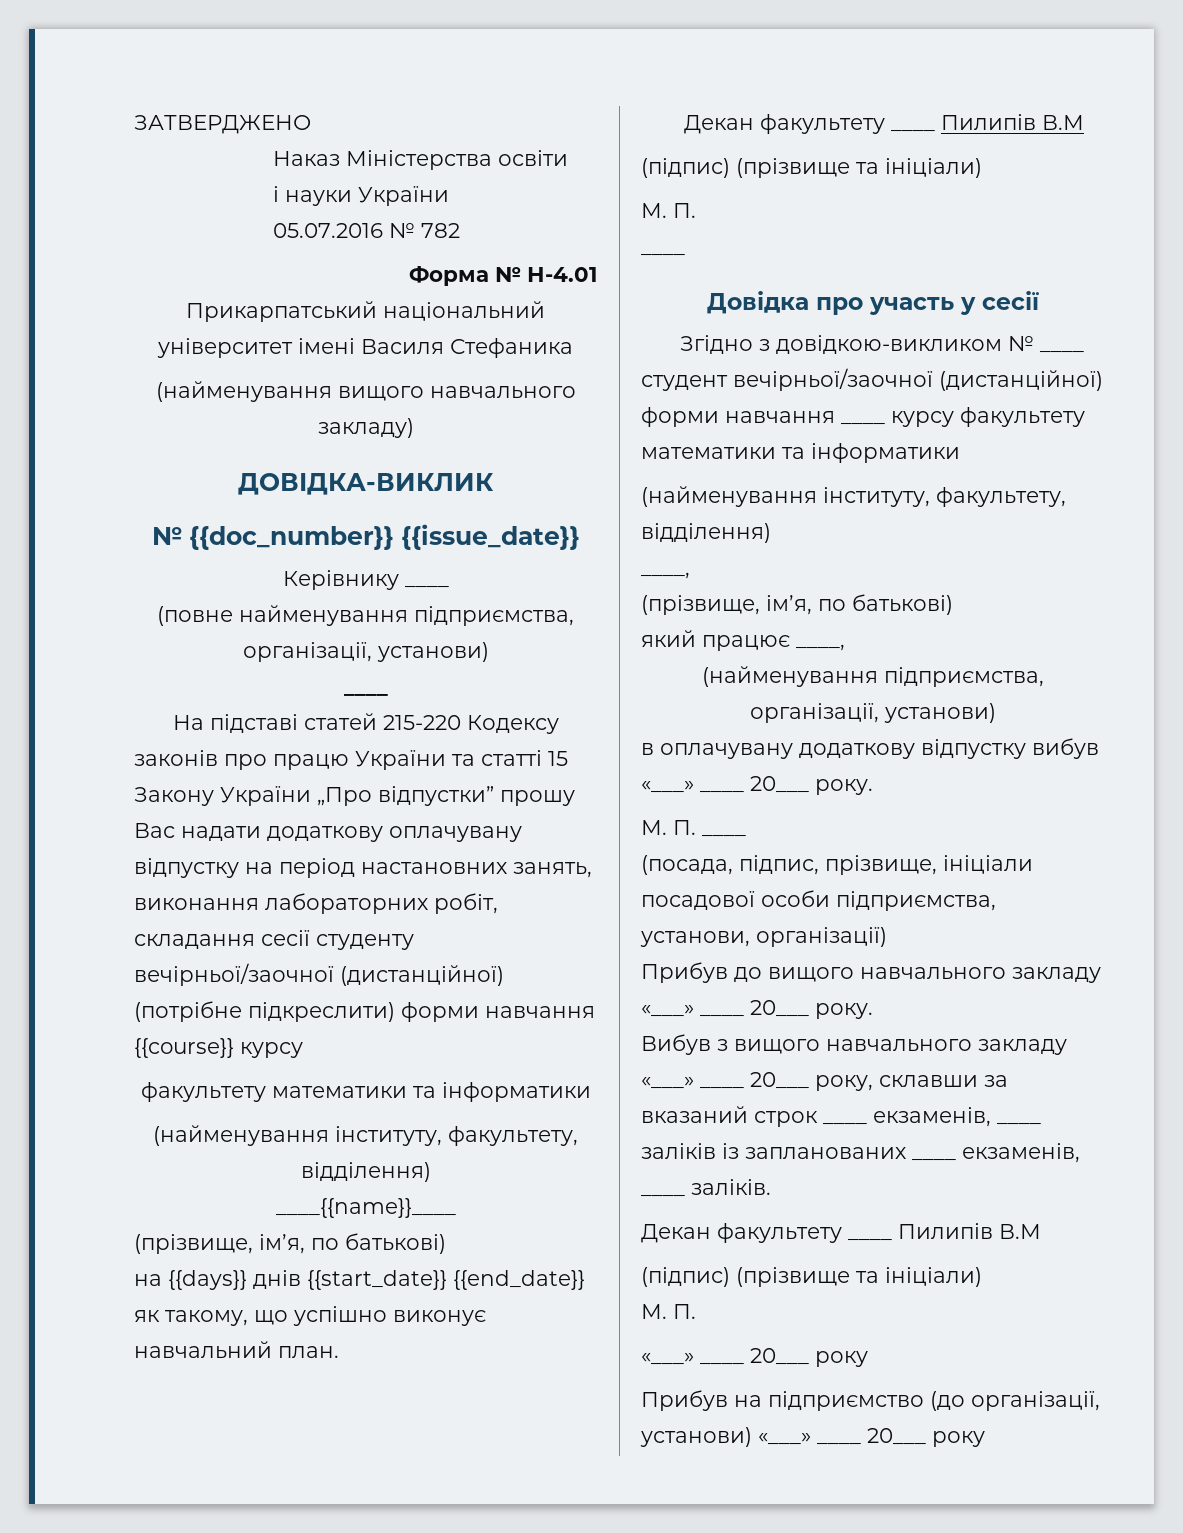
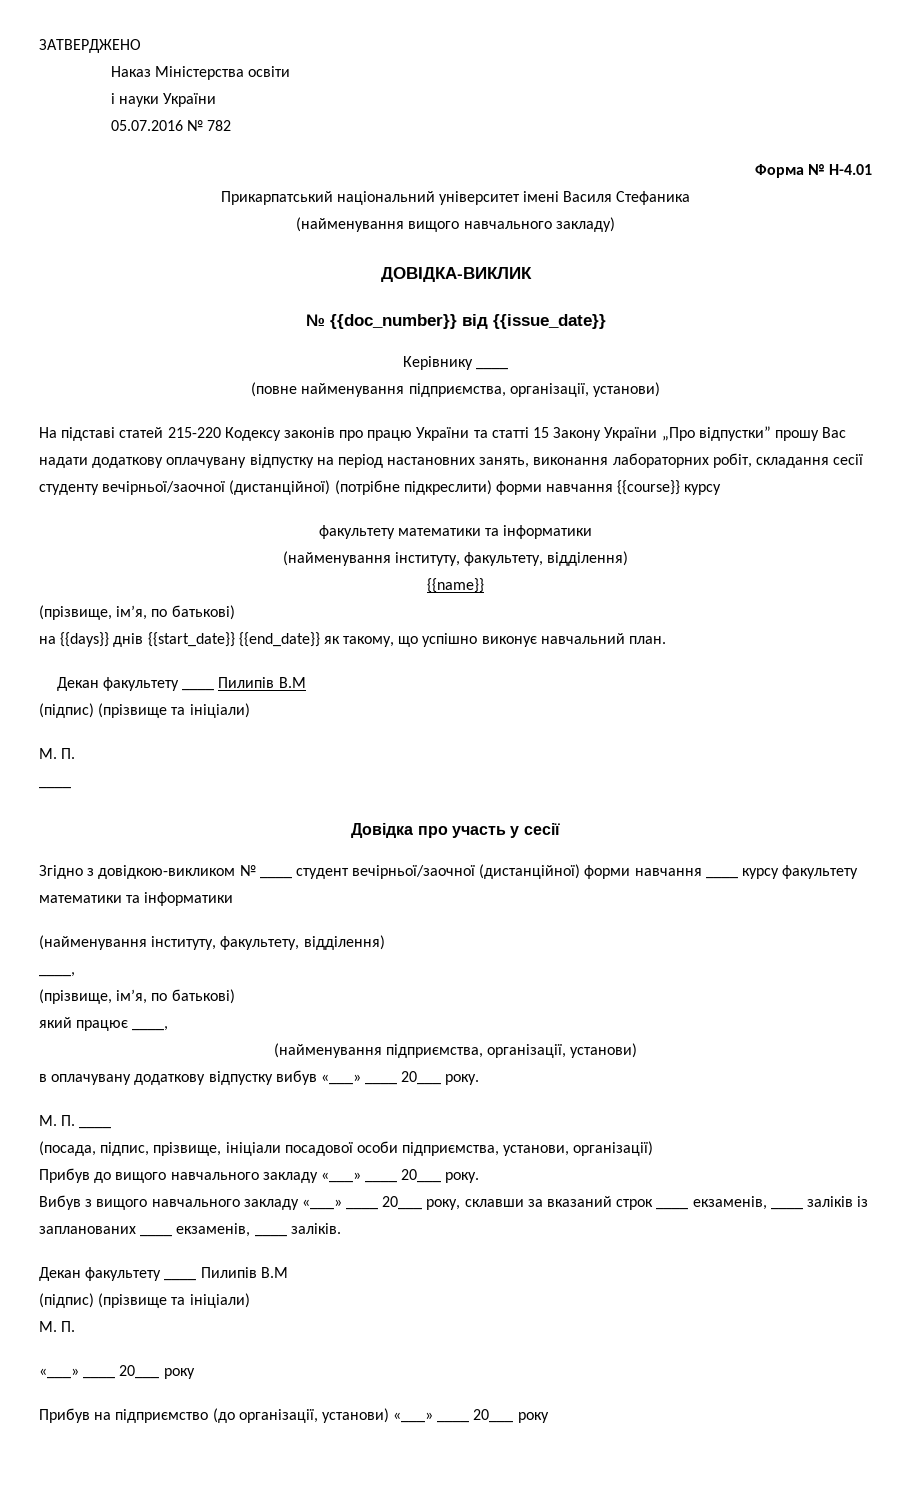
(394, 538) none -> [461,314,488,329] від
[343,694,388,696] // ____ -> (660, 389) none
[275,1198,456,1218] ____{{name}}____ -> [427,578,484,593] {{name}}

